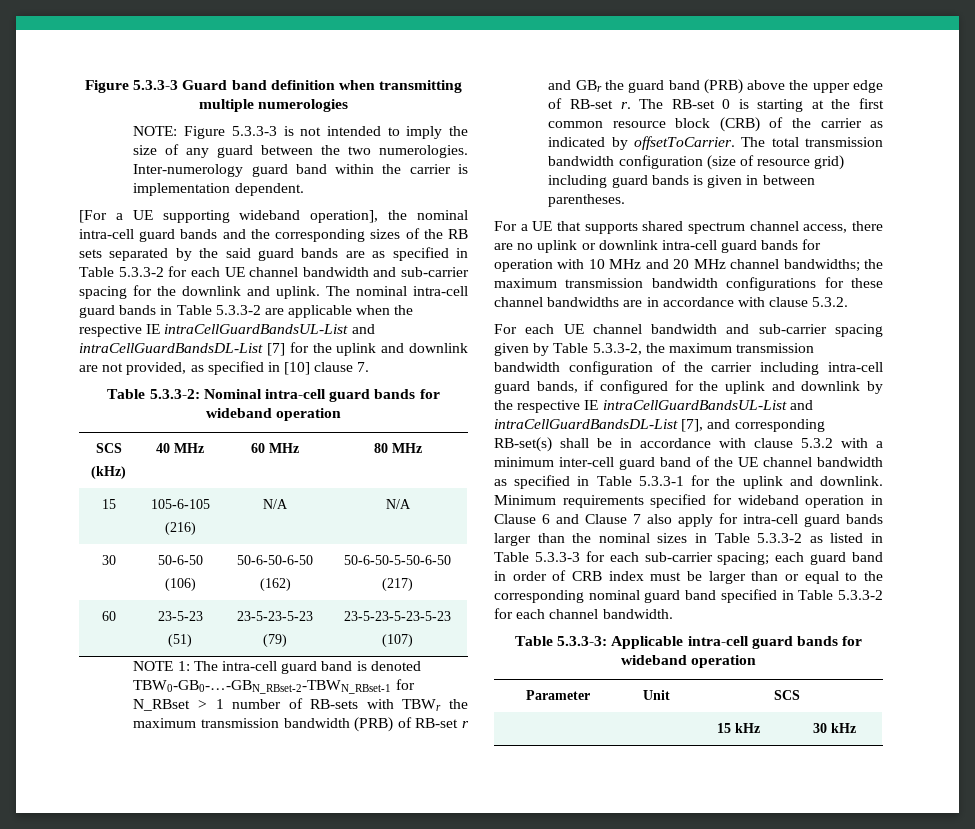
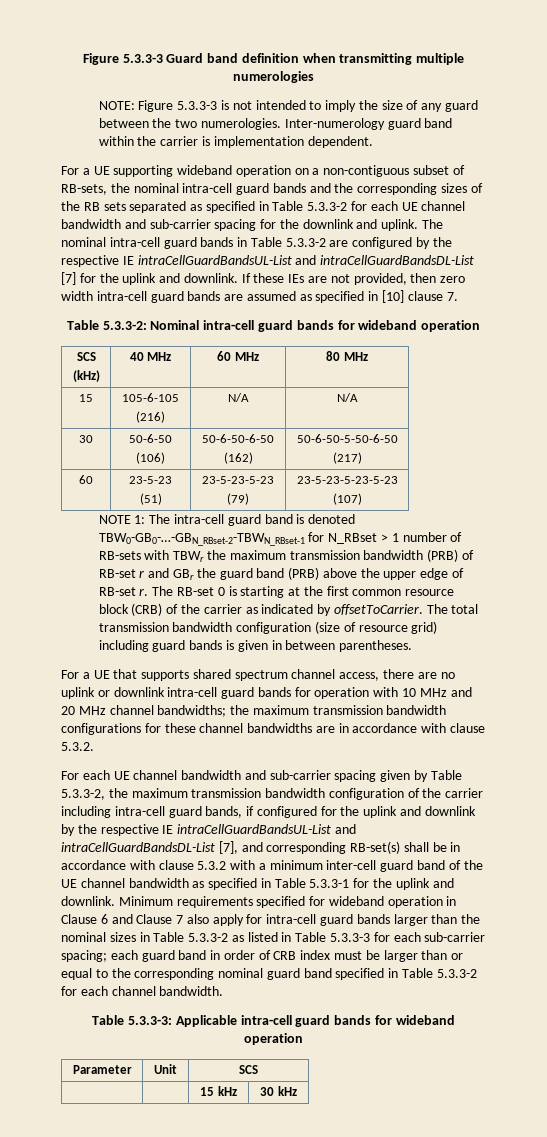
[79,210,107,223] [For -> [61,166,79,175] For
[310,210,379,223] operation], -> [235,165,465,177] [61,184,107,195] operation on a non-contiguous subset of RB-sets,
[175,248,365,261] by the said guard bands are -> (187, 207) none
[288,305,391,318] applicable when -> [352,237,431,249] configured by
[409,343,468,353] [79,362,187,375] downlink are not provided, -> [183,273,466,285] [61,291,296,303] downlink. If these IEs are not provided, then zero width intra-cell guard bands are assumed

